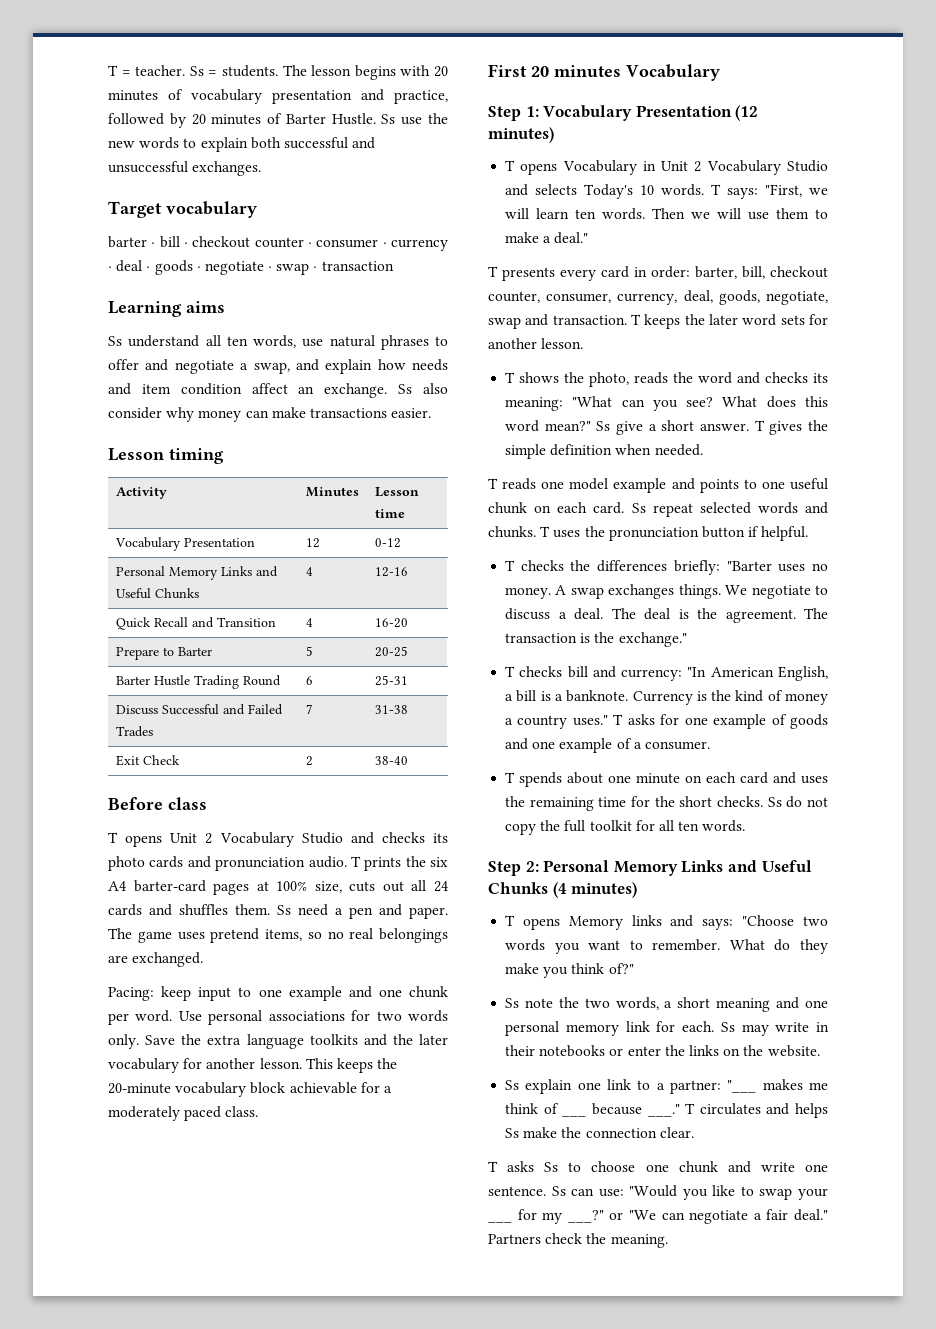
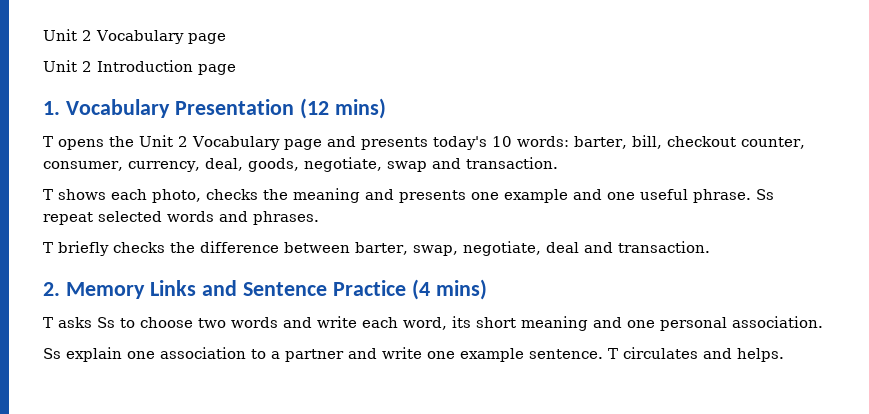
[108,65,448,80] [108,89,448,104] [108,113,448,128] [108,137,376,152] [108,161,262,176] [108,201,257,218] [108,236,448,251] [108,260,394,275] [108,301,225,317] [108,335,448,350] [108,359,448,374] [108,383,448,398] [108,407,432,422] [108,448,224,464] [115,487,167,499] [305,487,359,497] [374,487,419,497] [374,509,405,518] [114,537,255,551] [305,538,320,548] [374,538,401,548] [115,566,278,580] [115,588,199,599] [305,567,313,576] [374,567,408,577] [115,617,276,630] [305,618,313,627] [374,618,408,628] [115,647,212,660] [305,646,313,656] [374,646,408,657] [115,675,281,689] [305,676,313,685] [374,675,408,686] [115,704,283,715] [115,726,153,737] [305,704,313,714] [374,705,408,714] [115,755,180,766] [305,756,313,766] [374,756,408,765] [108,797,207,810] [108,832,448,847] [108,856,448,871] [108,880,448,895] [108,904,448,919] [108,928,448,943] [108,952,204,967] [108,986,448,1001] [108,1010,448,1025] [108,1034,448,1049] [108,1058,398,1073] [108,1082,392,1097] [108,1106,259,1121] [488,64,720,81] [488,105,759,121] [488,127,554,143] [505,160,828,175] [505,184,828,199] [505,208,828,220] [505,232,589,244] [488,266,690,281] T = teacher. Ss = students. The lesson begins with 20 minutes of vocabulary presentation and practice, followed by 20 minutes of Barter Hustle. Ss use the new words to explain both successful and unsuccessful exchanges. // Target vocabulary // barter · bill · checkout counter · consumer · currency · deal · goods · negotiate · swap · transaction // Learning aims // Ss understand all ten words, use natural phrases to offer and negotiate a swap, and explain how needs and item condition affect an exchange. Ss also consider why money can make transactions easier. // Lesson timing // Activity | Minutes | Lesson time // Vocabulary Presentation | 12 | 0-12 // Personal Memory Links and Useful Chunks | 4 | 12-16 // Quick Recall and Transition | 4 | 16-20 // Prepare to Barter | 5 | 20-25 // Barter Hustle Trading Round | 6 | 25-31 // Discuss Successful and Failed Trades | 7 | 31-38 // Exit Check | 2 | 38-40 // Before class // T opens Unit 2 Vocabulary Studio and checks its photo cards and pronunciation audio. T prints the six A4 barter-card pages at 100% size, cuts out all 24 cards and shuffles them. Ss need a pen and paper. The game uses pretend items, so no real belongings are exchanged. // Pacing: keep input to one example and one chunk per word. Use personal associations for two words only. Save the extra language toolkits and the later vocabulary for another lesson. This keeps the 20-minute vocabulary block achievable for a moderately paced class. // First 20 minutes Vocabulary // Step 1: Vocabulary Presentation (12 minutes) // T opens Vocabulary in Unit 2 Vocabulary Studio and selects Today's 10 words. T says: "First, we will learn ten words. Then we will use them to make a deal." // T presents every card in order: -> [43,29,226,44] [43,60,236,75] [43,98,386,119] [43,135,569,150] Unit 2 Vocabulary page // Unit 2 Introduction page // 1. Vocabulary Presentation (12 mins) // T opens the Unit 2 Vocabulary page and presents today's 10 words:
[631,314,828,329] [488,338,584,349] [505,372,828,387] [505,396,828,411] [505,420,828,435] [505,444,703,459] [488,478,828,493] [488,502,625,514] T keeps the later word sets for another lesson. // T shows the photo, reads the word and checks its meaning: "What can you see? What does this word mean?" Ss give a short answer. T gives the simple definition when needed. // T reads one model example and points to one useful chunk on each card. -> [43,188,751,203] // T shows each photo, checks the meaning and presents one example and one useful phrase.
[488,526,809,541] [505,560,828,575] [505,584,828,599] [505,608,828,623] [505,632,687,647] [505,666,828,681] [505,690,828,705] [505,714,828,729] [505,738,710,753] [505,772,828,787] [505,796,828,811] [505,820,746,835] [488,860,812,876] [488,882,638,898] [505,915,828,930] [505,939,828,954] [505,963,634,978] [505,997,828,1012] [505,1021,829,1036] [505,1045,820,1057] [505,1079,828,1094] [505,1103,559,1114] [562,1103,828,1118] [505,1127,694,1138] chunks. T uses the pronunciation button if helpful. // T checks the differences briefly: "Barter uses no money. A swap exchanges things. We negotiate to discuss a deal. The deal is the agreement. The transaction is the exchange." // T checks bill and currency: "In American English, a bill is a banknote. Currency is the kind of money a country uses." T asks for one example of goods and one example of a consumer. // T spends about one minute on each card and uses the remaining time for the short checks. Ss do not copy the full toolkit for all ten words. // Step 2: Personal Memory Links and Useful Chunks (4 minutes) // T opens Memory links and says: "Choose two words you want to remember. What do they make you think of?" // Ss note the two words, a short meaning and one personal memory link for each. Ss may write in their notebooks or enter the links on the website. // Ss explain one link to a partner: "___ makes me think of ___ because ___." T circulates and helps Ss make the connection clear. -> [253,211,319,225] [43,241,710,256] [43,279,487,300] phrases. // T briefly checks the difference between barter, swap, negotiate, deal and transaction. // 2. Memory Links and Sentence Practice (4 mins)
[645,1161,828,1173] [488,1185,828,1200] [488,1220,512,1223] [517,1209,828,1224] [488,1233,668,1248] one chunk and write one sentence. Ss can use: "Would you like to swap your ___ for my ___?" or "We can negotiate a fair deal." Partners check the meaning. -> [198,316,823,331] [43,347,784,362] two words and write each word, its short meaning and one personal association. // Ss explain one association to a partner and write one example sentence. T circulates and helps.

